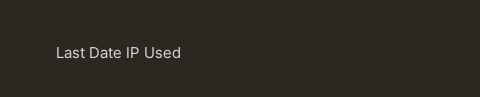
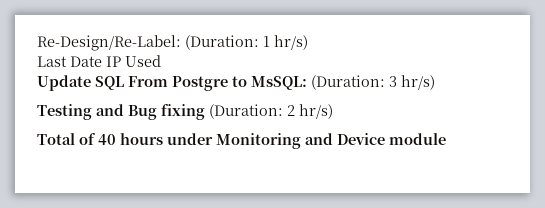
(56, 53) none -> [37,35,308,51] Re-Design/Re-Label: (Duration: 1 hr/s) //
(181, 53) none -> [37,75,435,91] [37,104,333,120] [37,133,446,149] // Update SQL From Postgre to MsSQL: (Duration: 3 hr/s) // Testing and Bug fixing (Duration: 2 hr/s) // Total of 40 hours under Monitoring and Device module

